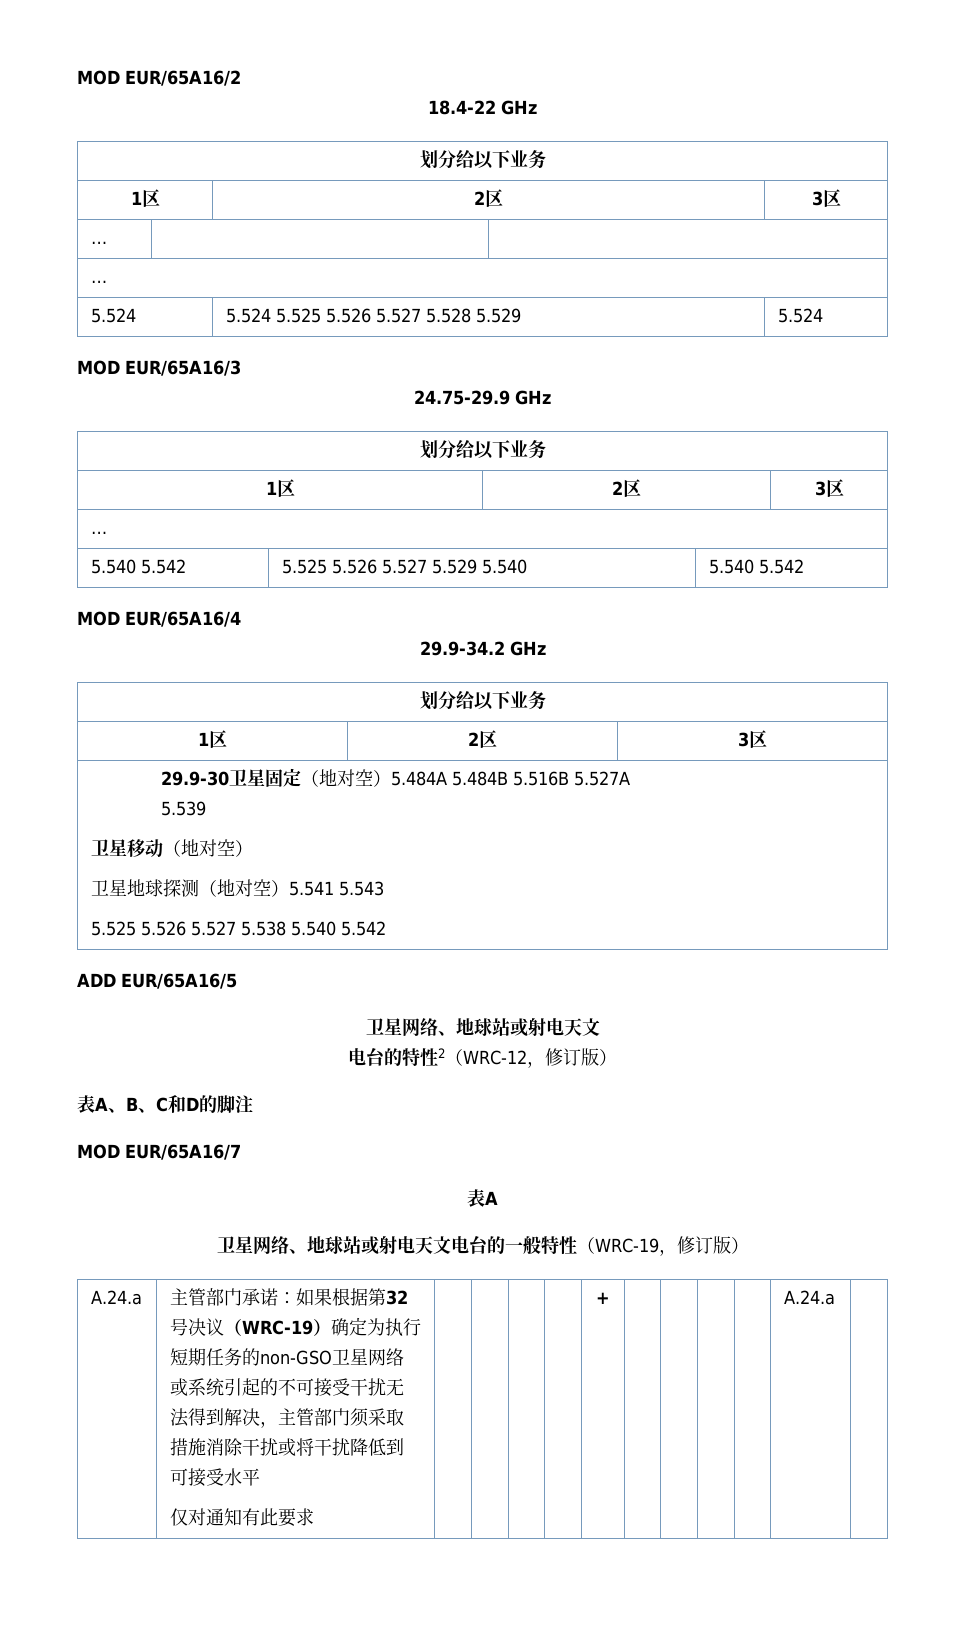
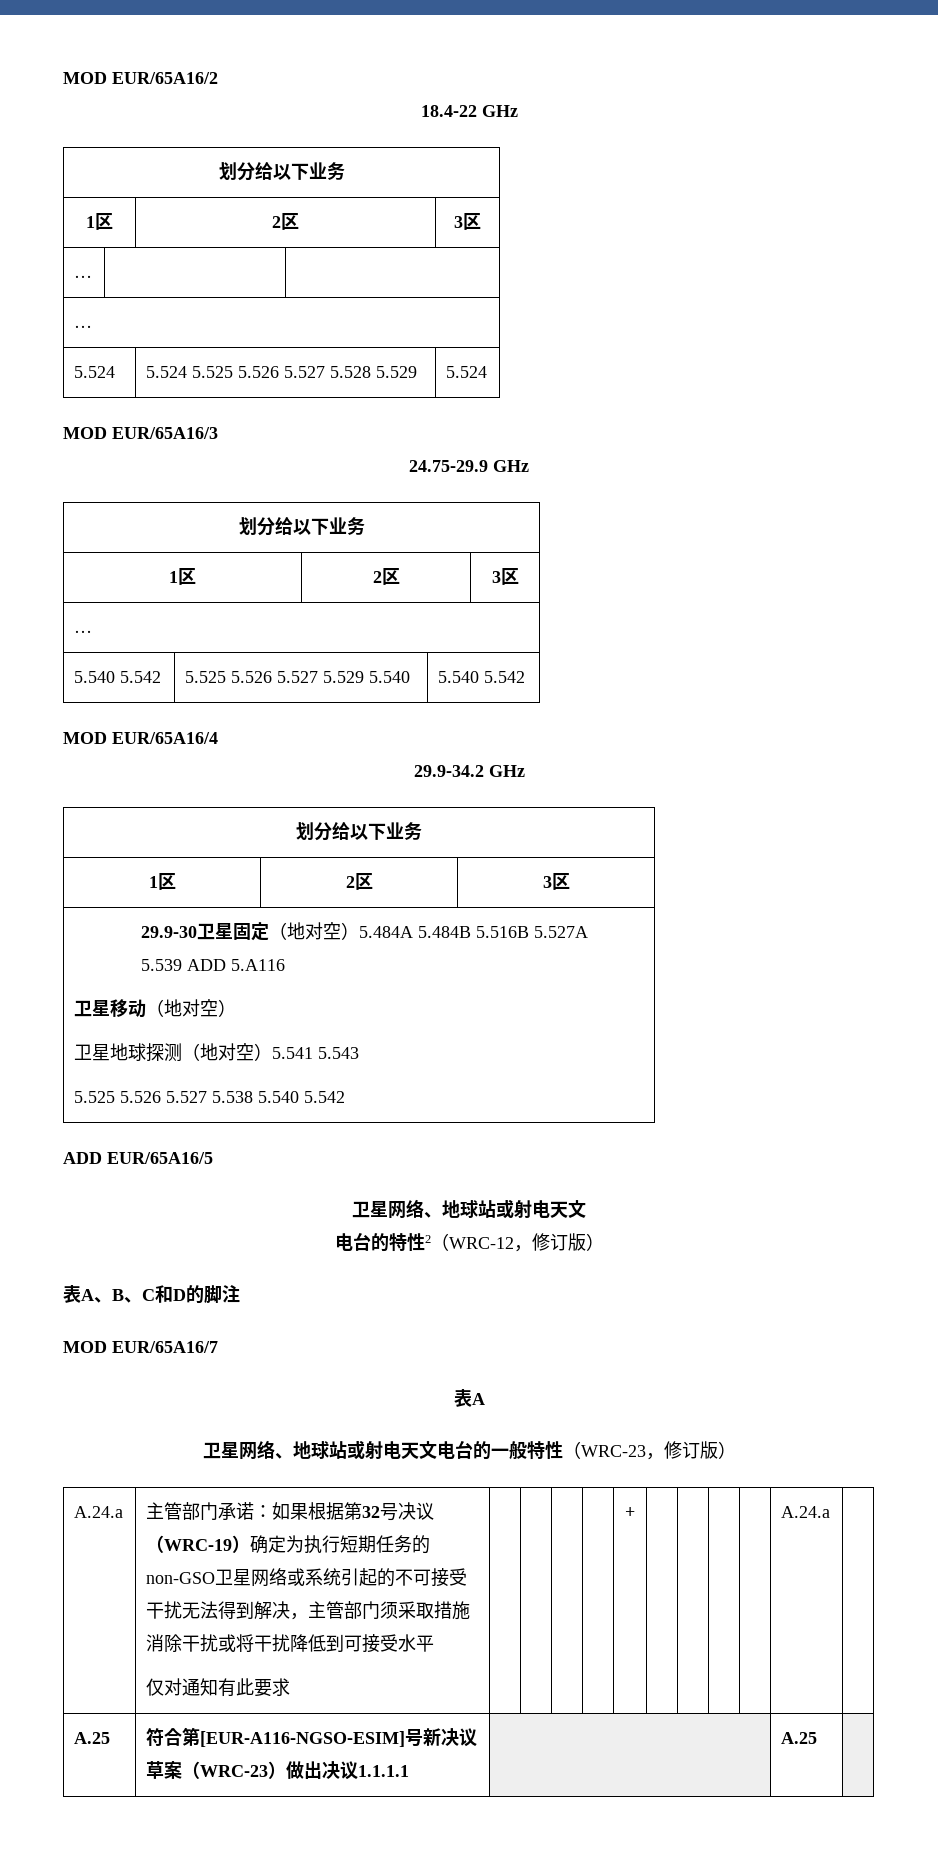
(206, 808) none -> [187,959,286,971] ADD 5.A116
[594,1238,659,1253] WRC-19 -> [580,1445,646,1457] WRC-23
(835, 1297) none -> [74,1732,111,1744] [146,1727,478,1747] [146,1761,410,1780] [781,1732,818,1744] // A.25 | 符合第[EUR-A116-NGSO-ESIM]号新决议草案（WRC-23）做出决议1.1.1.1 | | A.25 |

